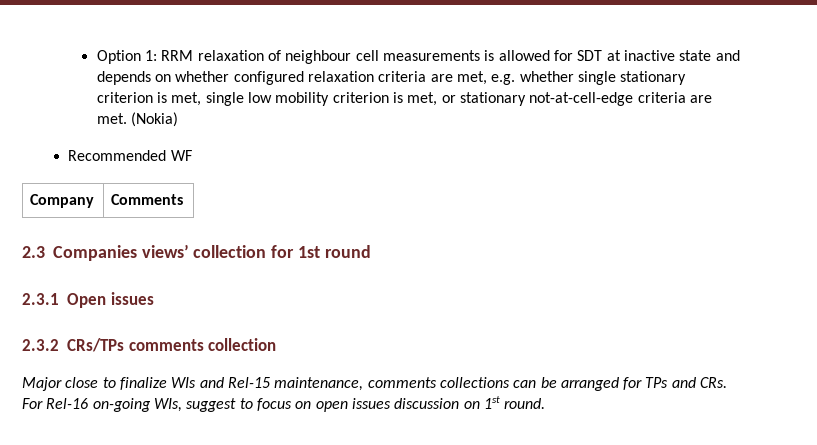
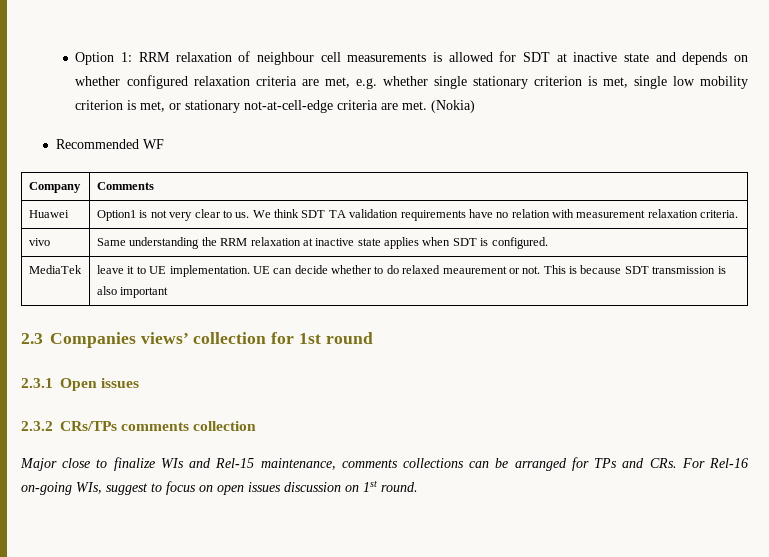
(184, 199) none -> [28,210,69,218] [96,209,739,221] [28,238,50,246] [96,237,548,249] [28,265,82,274] [96,265,726,277] [96,286,169,298] // Huawei | Option1 is not very clear to us. We think SDT TA validation requirements have no relation with measurement relaxation criteria. // vivo | Same understanding the RRM relaxation at inactive state applies when SDT is configured. // MediaTek | leave it to UE implementation. UE can decide whether to do relaxed meaurement or not. This is because SDT transmission is also important

